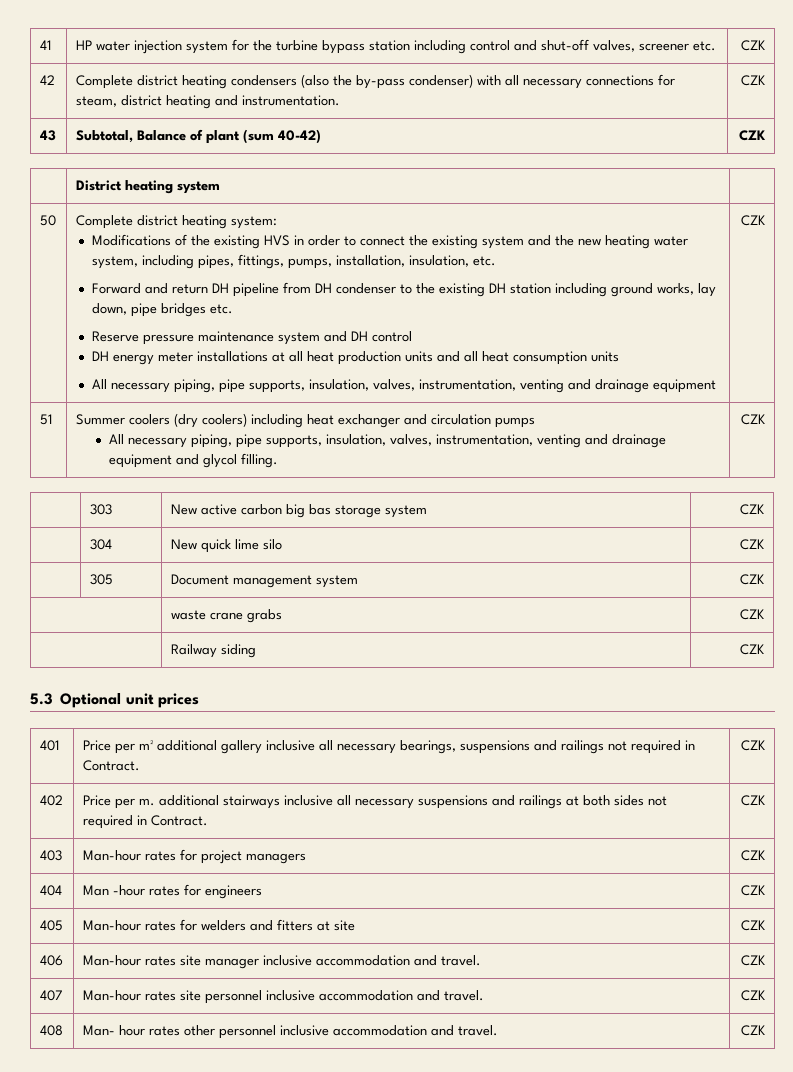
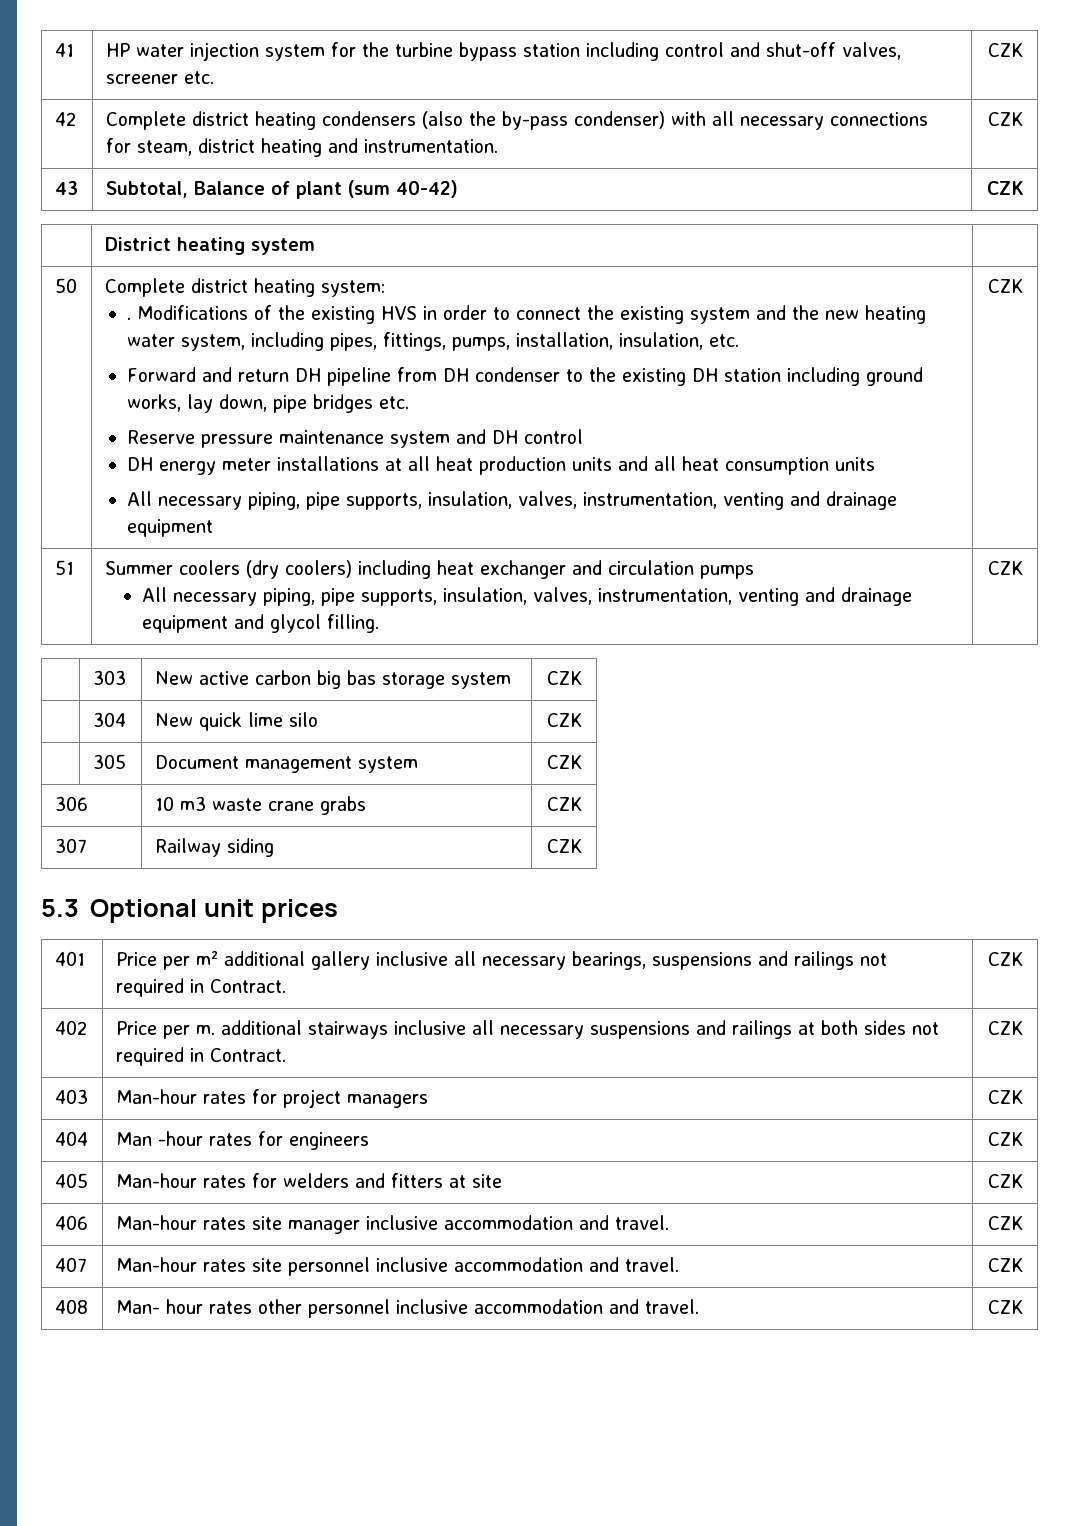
(277, 222) none -> [126,317,131,320] .
(765, 579) | -> [54,796,88,811] [154,796,206,811] 306 | 10 m3
(765, 614) none -> [54,838,87,853] 307

